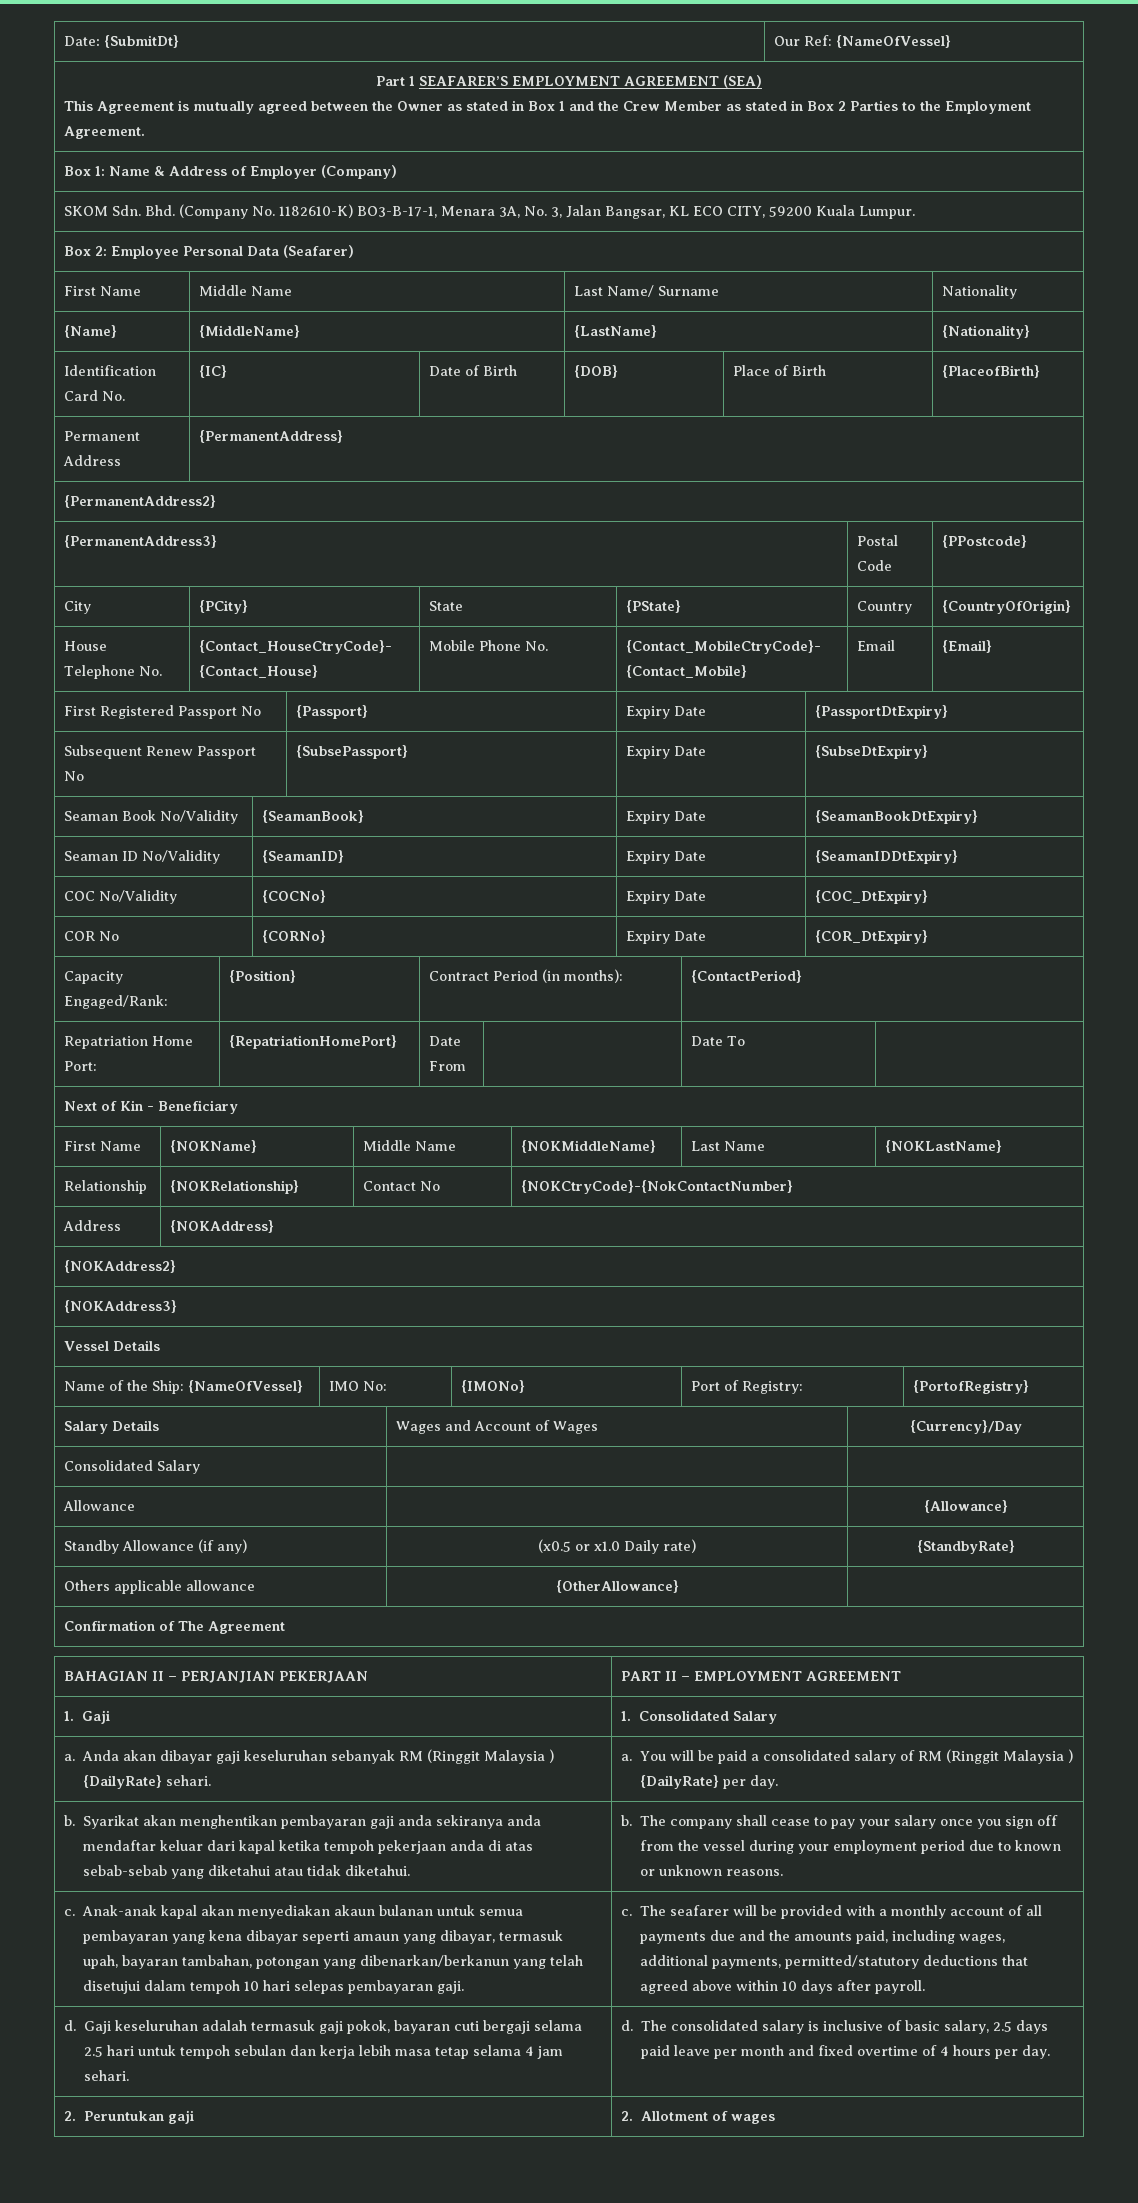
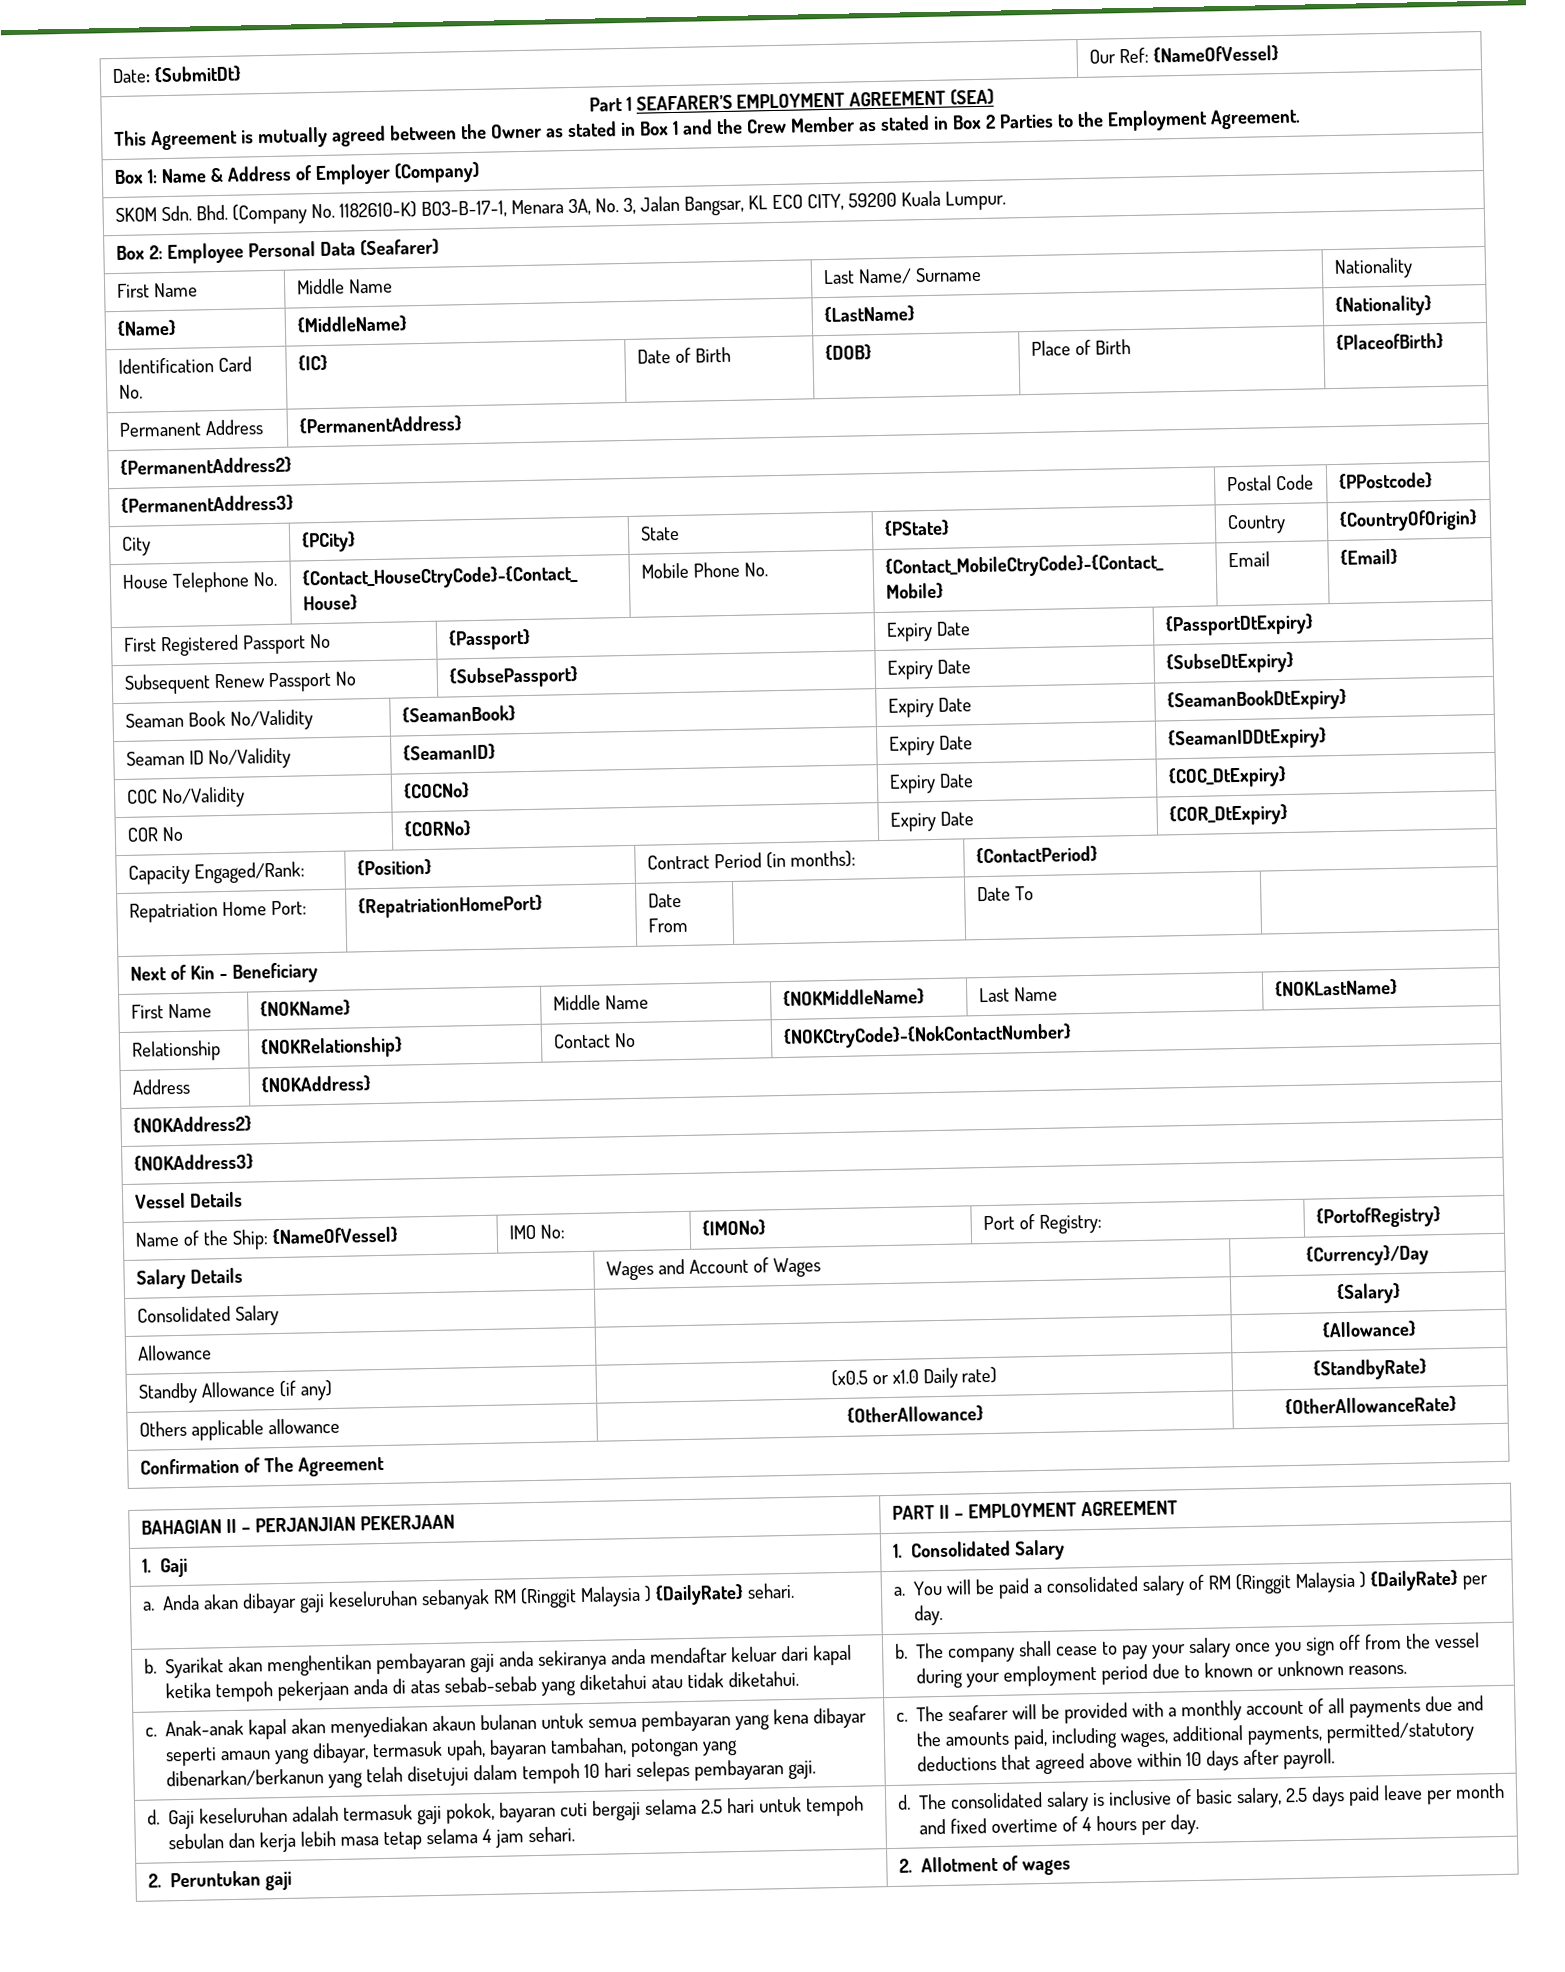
(201, 1467) none -> [1335,1282,1401,1305] {Salary}
(679, 1586) none -> [1284,1395,1457,1416] {OtherAllowanceRate}

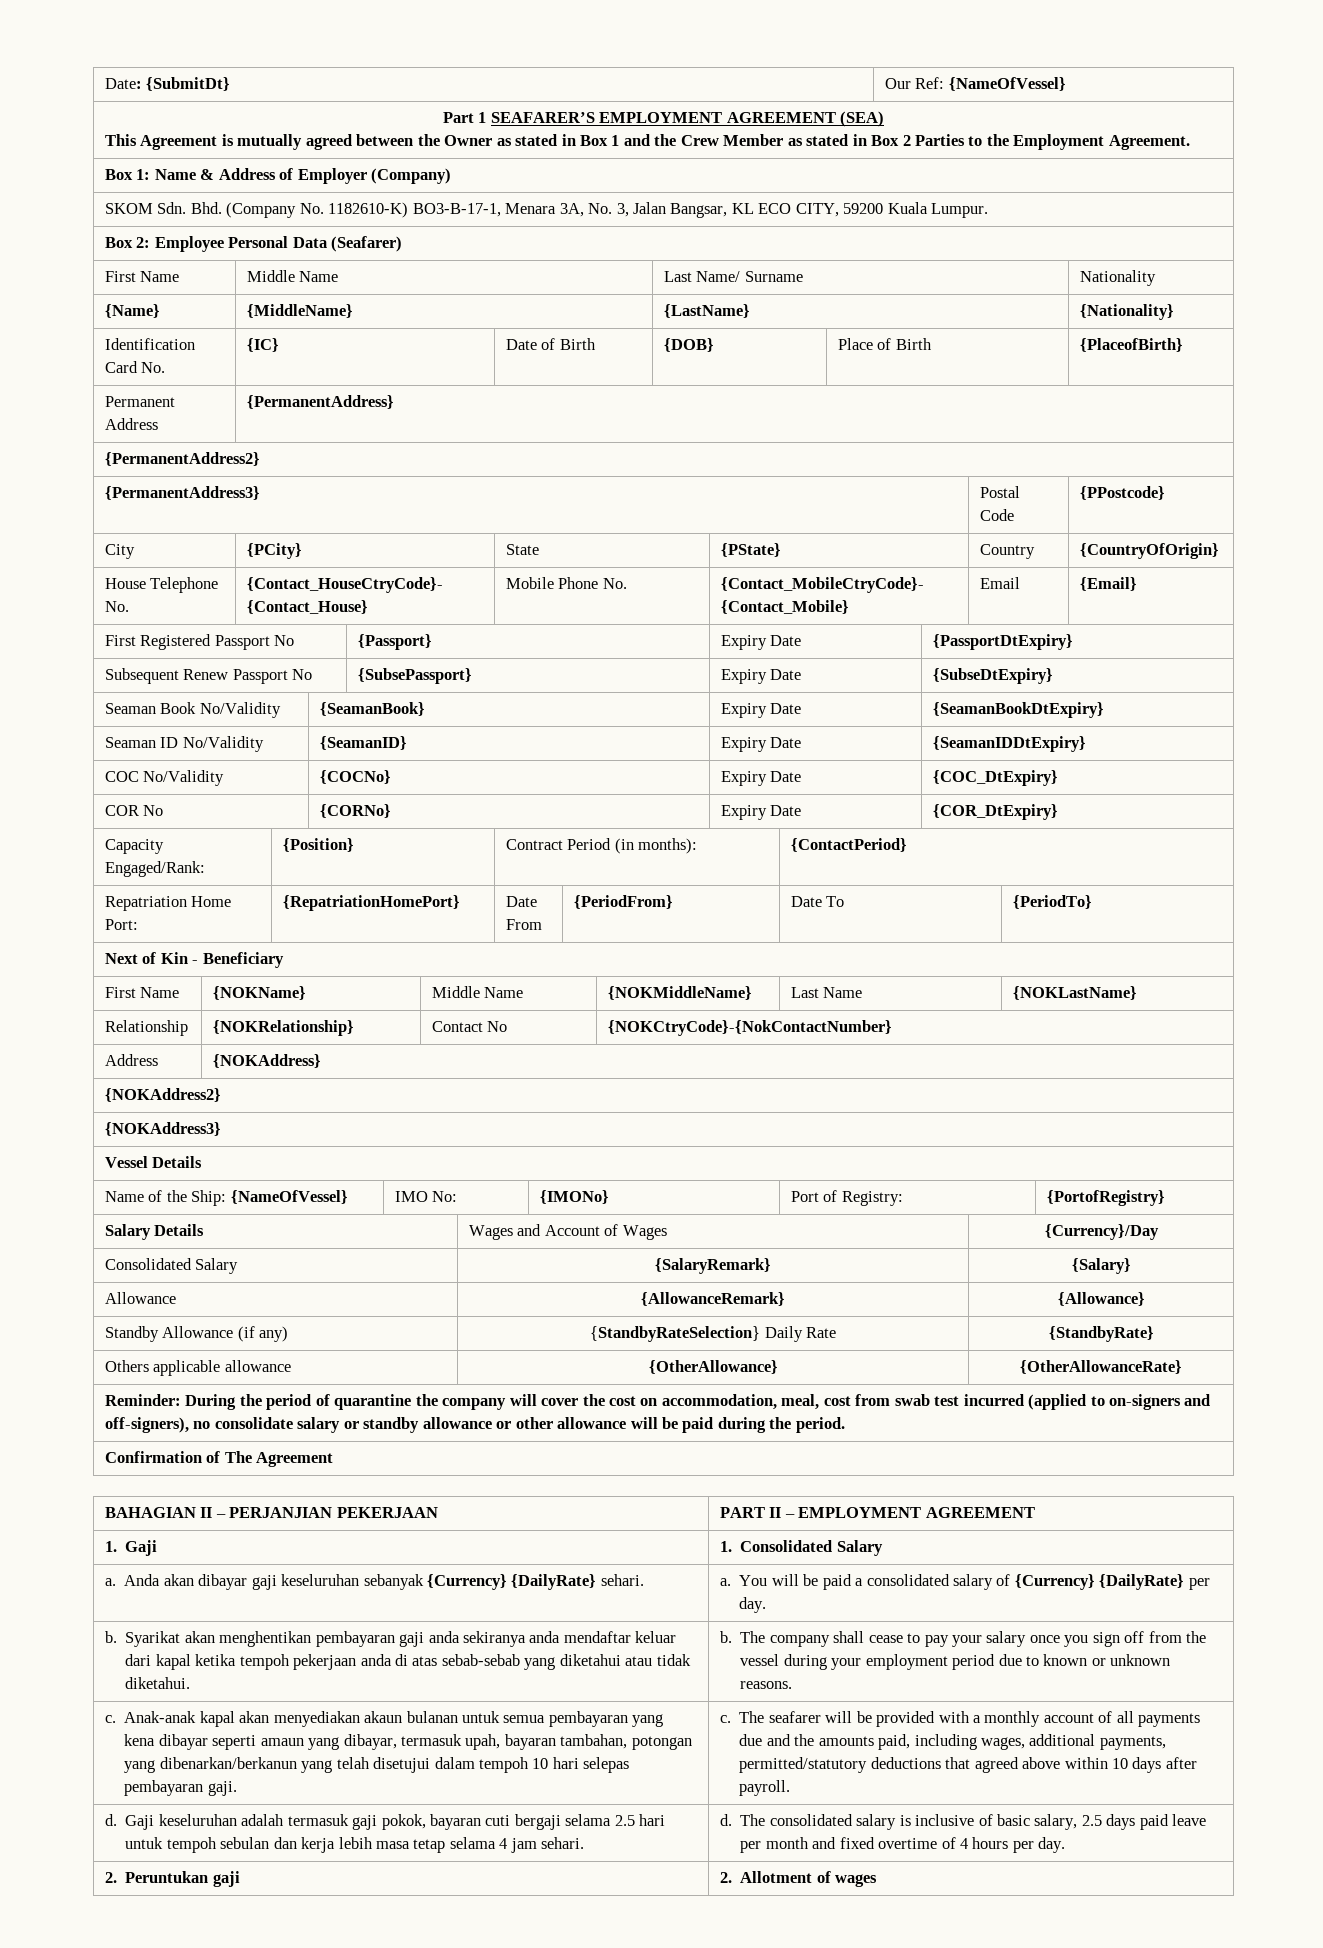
(688, 925) none -> [573,895,673,909] {PeriodFrom}
(1034, 893) none -> [1012,895,1092,909] {PeriodTo}
(279, 1315) none -> [655,1258,771,1274] {SalaryRemark}
(212, 1352) none -> [641,1292,785,1306] {AllowanceRemark}
[830,1366,998,1389] (x0.5 or x1.0 Daily rate) -> [590,1326,836,1342] {StandbyRateSelection} Daily Rate
(1457, 1405) none -> [104,1394,1211,1410] [104,1417,845,1433] // Reminder: During the period of quarantine the company will cover the cost on accommodation, meal, cost from swab test incurred (applied to on-signers and off-signers), no consolidate salary or standby allowance or other allowance will be paid during the period.
[492,1585,652,1609] RM (Ringgit Malaysia ) -> [426,1574,507,1590] {Currency}
[1207,1571,1366,1595] RM (Ringgit Malaysia ) -> [1014,1574,1095,1590] {Currency}

